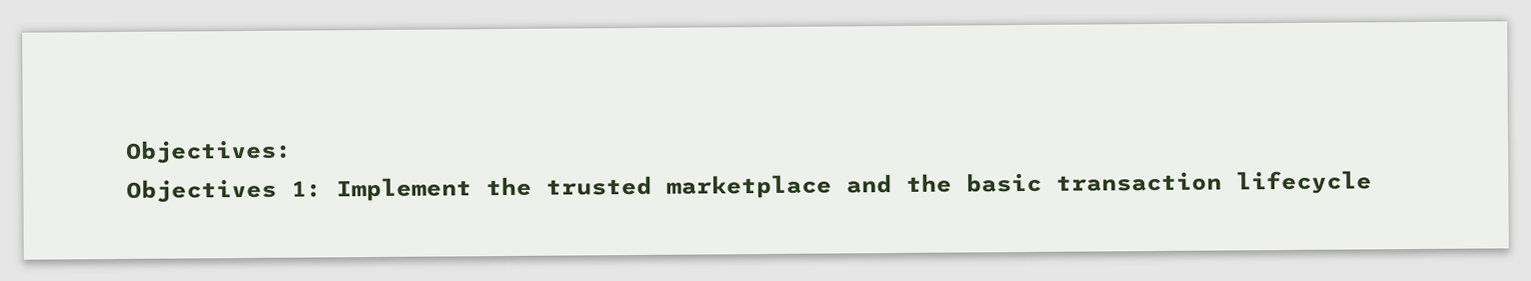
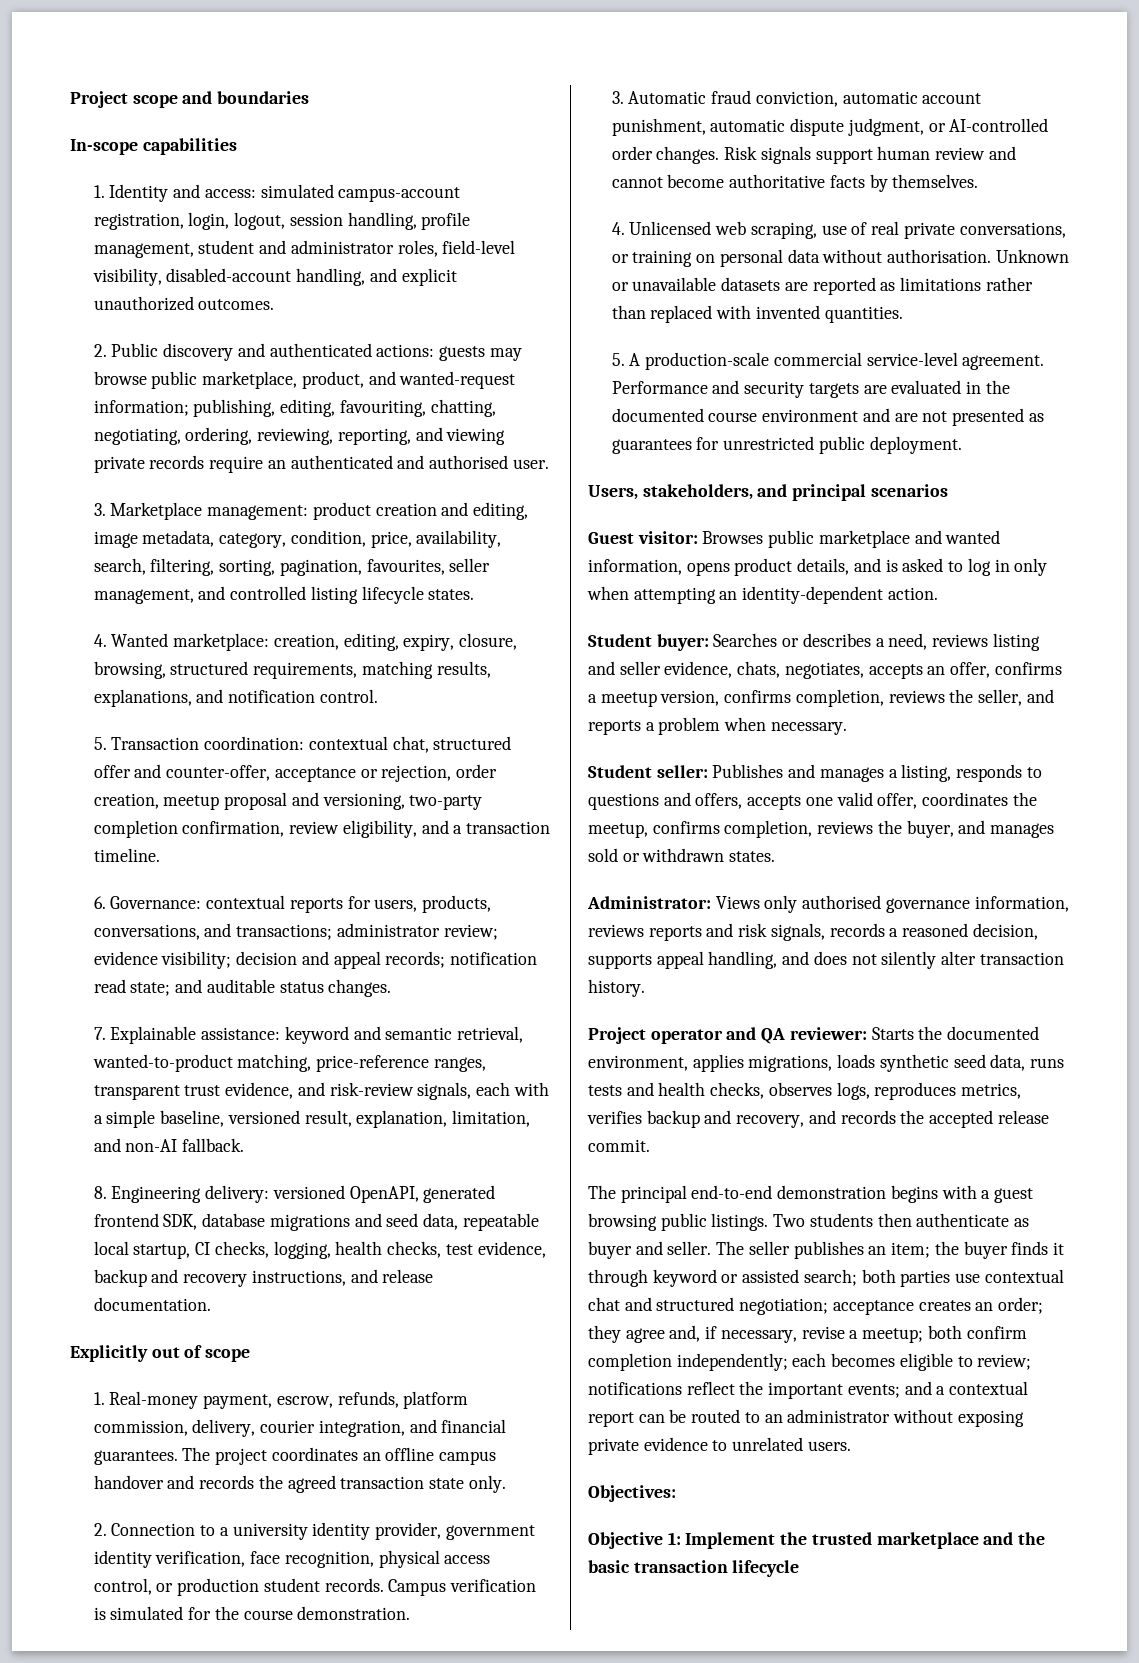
(125, 151) none -> [70,91,310,108] [70,138,237,155] [93,184,461,202] [93,212,471,230] [93,240,516,258] [92,268,457,286] [93,296,275,311] [93,343,522,361] [93,371,516,389] [93,399,496,417] [93,427,506,445] [93,455,549,473] [93,502,529,520] [93,530,502,548] [93,558,491,576] [93,586,475,604] [93,633,518,651] [93,661,491,679] [93,689,378,707] [93,736,512,753] [93,764,498,782] [93,792,483,810] [93,820,551,838] [93,848,160,862] [93,895,492,913] [93,923,498,940] [93,951,538,969] [93,979,392,997] [93,1026,524,1044] [92,1054,486,1072] [93,1082,549,1100] [93,1110,531,1128] [93,1138,245,1152] [93,1185,496,1203] [93,1213,539,1231] [93,1241,546,1259] [93,1269,434,1287] [93,1297,211,1311] [70,1345,251,1362] [93,1391,469,1409] [93,1419,507,1437] [93,1447,497,1465] [93,1475,506,1493] [93,1522,535,1540] [93,1550,491,1568] [93,1578,537,1596] [93,1606,411,1620] [611,90,982,107] [611,118,1049,136] [611,146,1016,164] [611,174,979,192] [611,221,1066,239] [611,249,1069,267] [611,277,1033,295] [611,305,903,323] [611,352,1045,370] [611,380,1010,398] [611,408,1044,426] [611,436,962,454] [588,484,948,501] [588,530,1001,548] [588,558,1048,576] [587,586,938,604] [588,633,1040,651] [588,661,1062,679] [588,689,1054,707] [588,717,847,735] [588,764,1042,782] [588,792,1037,810] [588,820,1055,838] [588,848,776,862] [587,895,1069,913] [588,923,1038,941] [588,951,1064,969] [588,979,645,997] [588,1026,1040,1044] [588,1054,1065,1072] [588,1082,1022,1100] [587,1110,1049,1128] [588,1139,650,1152] [588,1185,1034,1203] [588,1213,1030,1231] [588,1241,1064,1259] [588,1269,1064,1287] [588,1297,1044,1315] [588,1325,1027,1343] [588,1353,1032,1371] [588,1381,1029,1399] [588,1409,1024,1427] [588,1437,851,1455] Project scope and boundaries // In-scope capabilities // 1. Identity and access: simulated campus-account registration, login, logout, session handling, profile management, student and administrator roles, field-level visibility, disabled-account handling, and explicit unauthorized outcomes. // 2. Public discovery and authenticated actions: guests may browse public marketplace, product, and wanted-request information; publishing, editing, favouriting, chatting, negotiating, ordering, reviewing, reporting, and viewing private records require an authenticated and authorised user. // 3. Marketplace management: product creation and editing, image metadata, category, condition, price, availability, search, filtering, sorting, pagination, favourites, seller management, and controlled listing lifecycle states. // 4. Wanted marketplace: creation, editing, expiry, closure, browsing, structured requirements, matching results, explanations, and notification control. // 5. Transaction coordination: contextual chat, structured offer and counter-offer, acceptance or rejection, order creation, meetup proposal and versioning, two-party completion confirmation, review eligibility, and a transaction timeline. // 6. Governance: contextual reports for users, products, conversations, and transactions; administrator review; evidence visibility; decision and appeal records; notification read state; and auditable status changes. // 7. Explainable assistance: keyword and semantic retrieval, wanted-to-product matching, price-reference ranges, transparent trust evidence, and risk-review signals, each with a simple baseline, versioned result, explanation, limitation, and non-AI fallback. // 8. Engineering delivery: versioned OpenAPI, generated frontend SDK, database migrations and seed data, repeatable local startup, CI checks, logging, health checks, test evidence, backup and recovery instructions, and release documentation. // Explicitly out of scope // 1. Real-money payment, escrow, refunds, platform commission, delivery, courier integration, and financial guarantees. The project coordinates an offline campus handover and records the agreed transaction state only. // 2. Connection to a university identity provider, government identity verification, face recognition, physical access control, or production student records. Campus verification is simulated for the course demonstration. // 3. Automatic fraud conviction, automatic account punishment, automatic dispute judgment, or AI-controlled order changes. Risk signals support human review and cannot become authoritative facts by themselves. // 4. Unlicensed web scraping, use of real private conversations, or training on personal data without authorisation. Unknown or unavailable datasets are reported as limitations rather than replaced with invented quantities. // 5. A production-scale commercial service-level agreement. Performance and security targets are evaluated in the documented course environment and are not presented as guarantees for unrestricted public deployment. // Users, stakeholders, and principal scenarios // Guest visitor: Browses public marketplace and wanted information, opens product details, and is asked to log in only when attempting an identity-dependent action. // Student buyer: Searches or describes a need, reviews listing and seller evidence, chats, negotiates, accepts an offer, confirms a meetup version, confirms completion, reviews the seller, and reports a problem when necessary. // Student seller: Publishes and manages a listing, responds to questions and offers, accepts one valid offer, coordinates the meetup, confirms completion, reviews the buyer, and manages sold or withdrawn states. // Administrator: Views only authorised governance information, reviews reports and risk signals, records a reasoned decision, supports appeal handling, and does not silently alter transaction history. // Project operator and QA reviewer: Starts the documented environment, applies migrations, loads synthetic seed data, runs tests and health checks, observes logs, reproduces metrics, verifies backup and recovery, and records the accepted release commit. // The principal end-to-end demonstration begins with a guest browsing public listings. Two students then authenticate as buyer and seller. The seller publishes an item; the buyer finds it through keyword or assisted search; both parties use contextual chat and structured negotiation; acceptance creates an order; they agree and, if necessary, revise a meetup; both confirm completion independently; each becomes eligible to review; notifications reflect the important events; and a contextual report can be routed to an administrator without exposing private evidence to unrelated users. //
[126,178,277,203] Objectives -> [588,1532,663,1549] Objective

